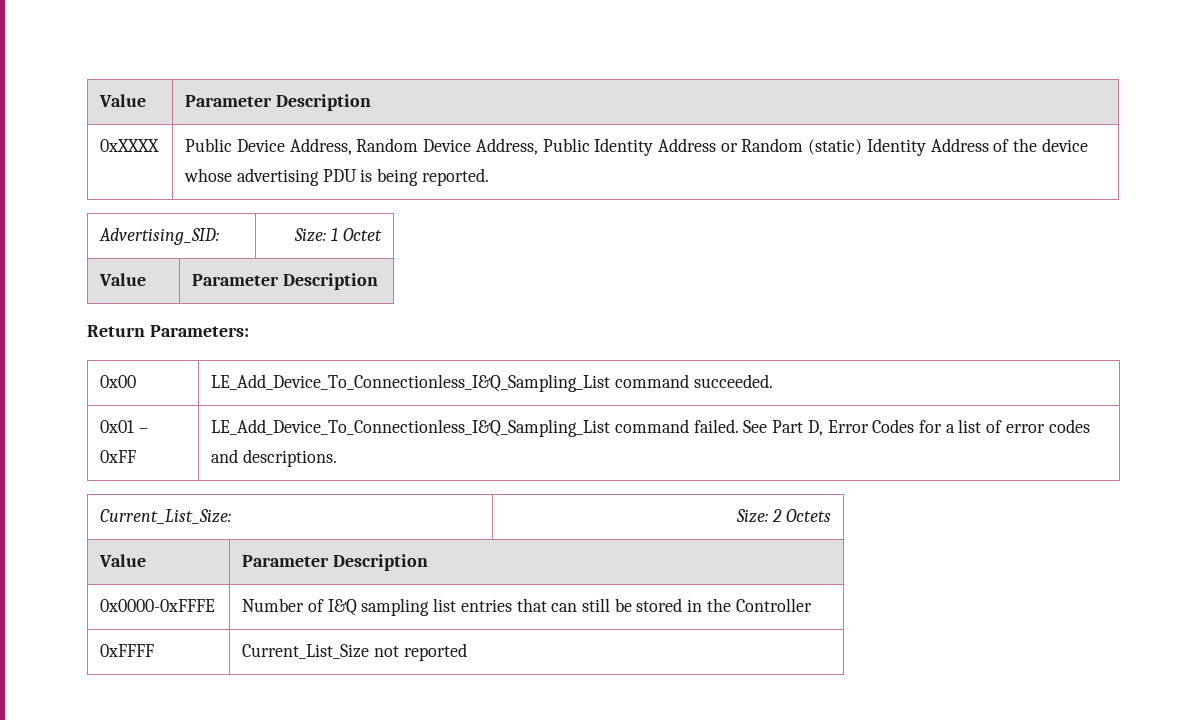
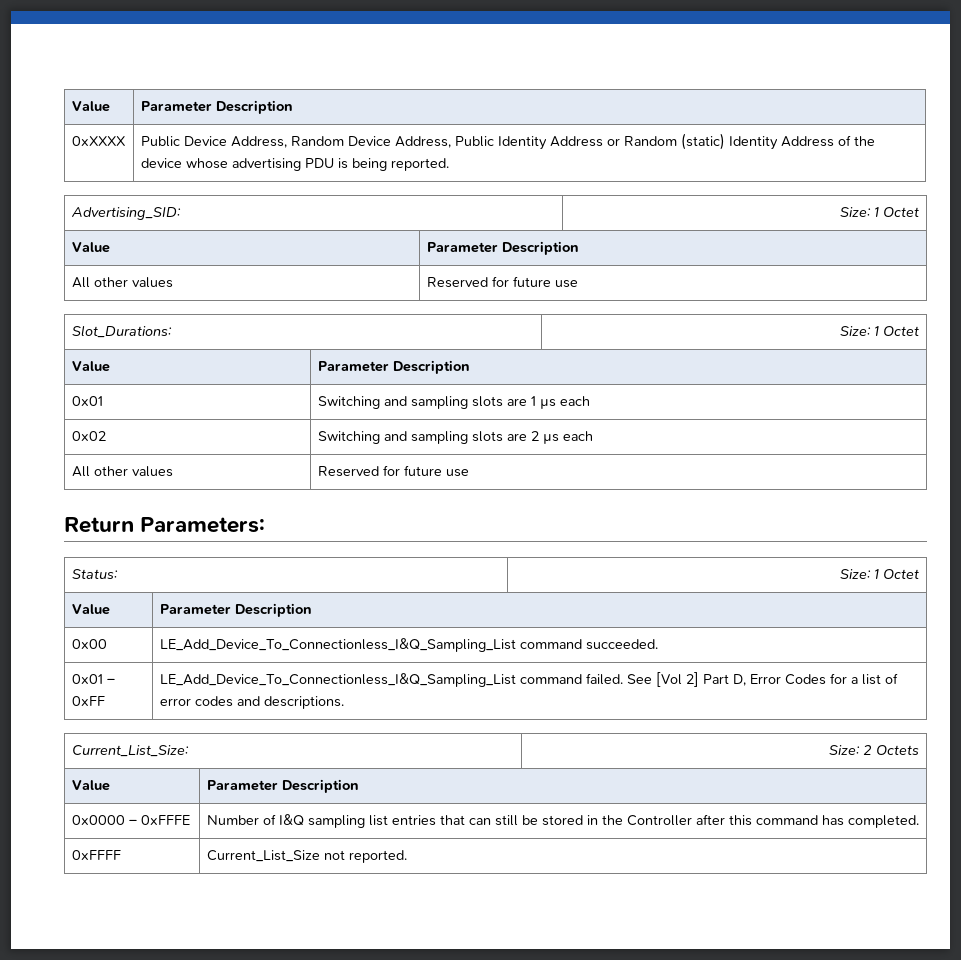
[87,325,249,337] // Return Parameters: -> [71,277,173,288] [426,276,578,288] [71,325,172,338] [840,326,920,336] [71,361,110,372] [317,360,470,374] [71,396,103,406] [317,396,590,409] [71,431,106,441] [317,431,593,444] [71,466,173,477] [317,465,469,477] [64,517,266,533] [71,569,118,579] [840,569,920,579] [71,604,110,615] [159,603,312,617] // All other values | Reserved for future use // Slot_Durations: | Size: 1 Octet // Value | Parameter Description // 0x01 | Switching and sampling slots are 1 µs each // 0x02 | Switching and sampling slots are 2 µs each // All other values | Reserved for future use // Return Parameters: // Status: | Size: 1 Octet // Value | Parameter Description
(768, 426) none -> [655,672,699,687] [Vol 2]
[100,599,216,612] 0x0000-0xFFFE -> [71,815,190,825] 0x0000 – 0xFFFE
(812, 605) none -> [695,814,919,828] after this command has completed.
[403,643,467,661] reported -> [348,850,407,863] reported.

